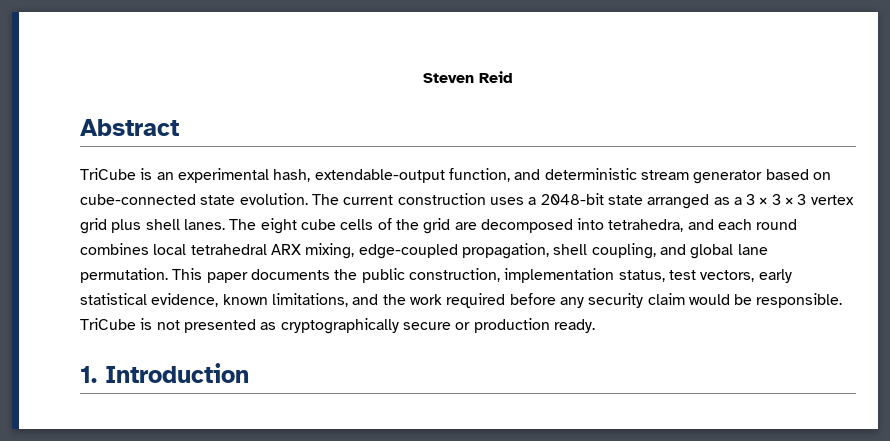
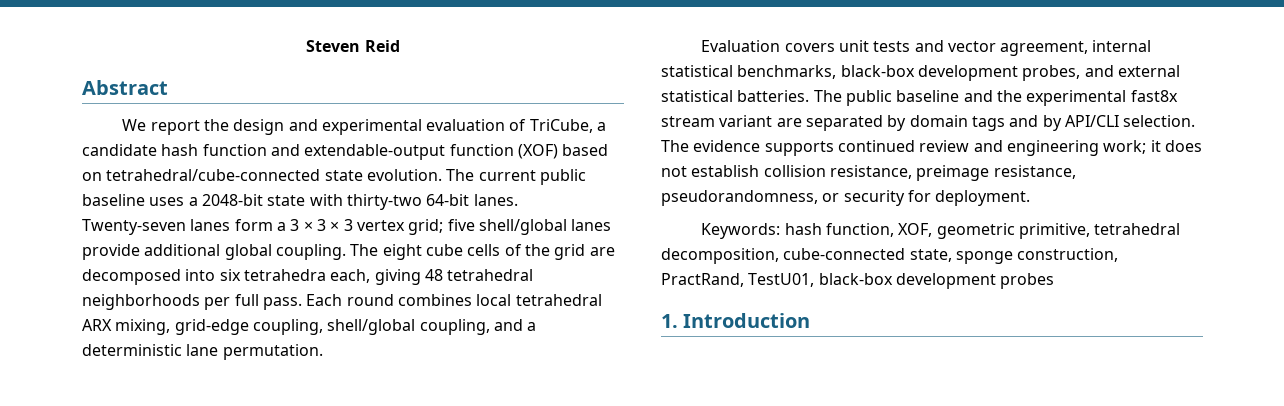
[80,168,763,184] TriCube is an experimental hash, extendable-output function, and deterministic stream generator -> [122,119,607,135] [82,144,558,160] We report the design and experimental evaluation of TriCube, a candidate hash function and extendable-output function (XOF)
[80,194,196,205] cube-connected -> [106,169,321,181] tetrahedral/cube-connected
[397,193,486,205] construction -> [539,169,586,185] [82,194,145,206] public baseline
[647,194,730,209] arranged as -> [309,194,518,210] [82,219,273,235] with thirty-two 64-bit lanes. Twenty-seven lanes form
[80,218,225,234] grid plus shell lanes. -> [408,219,612,235] [82,244,346,260] grid; five shell/global lanes provide additional global coupling.
[608,219,753,232] tetrahedra, and each -> [219,269,534,285] [82,294,343,310] six tetrahedra each, giving 48 tetrahedral neighborhoods per full pass. Each
[358,243,768,259] [80,268,792,283] [80,293,843,308] [80,318,595,334] edge-coupled propagation, shell coupling, and global lane permutation. This paper documents the public construction, implementation status, test vectors, early statistical evidence, known limitations, and the work required before any security claim would be responsible. TriCube is not presented as cryptographically secure or production ready. -> [174,319,537,335] [82,344,323,360] [701,40,1152,56] [661,65,1180,81] [661,90,1178,106] [661,115,1196,131] [661,140,1202,156] [661,165,1076,181] [661,190,1031,206] [701,223,1181,239] [661,248,1119,264] [661,273,1055,289] grid-edge coupling, shell/global coupling, and a deterministic lane permutation. // Evaluation covers unit tests and vector agreement, internal statistical benchmarks, black-box development probes, and external statistical batteries. The public baseline and the experimental fast8x stream variant are separated by domain tags and by API/CLI selection. The evidence supports continued review and engineering work; it does not establish collision resistance, preimage resistance, pseudorandomness, or security for deployment. // Keywords: hash function, XOF, geometric primitive, tetrahedral decomposition, cube-connected state, sponge construction, PractRand, TestU01, black-box development probes

